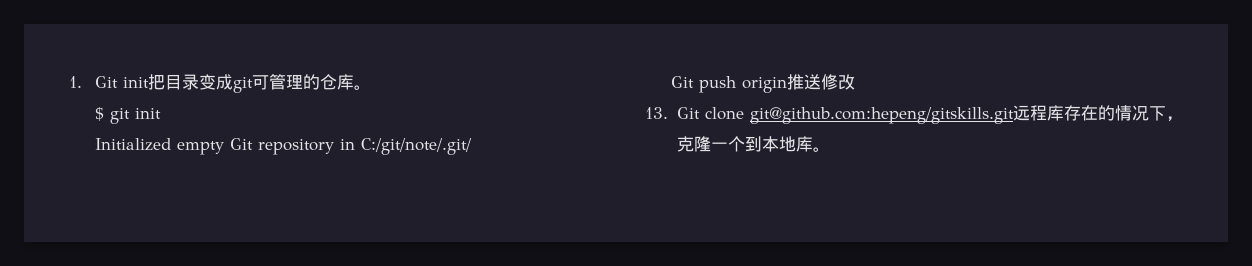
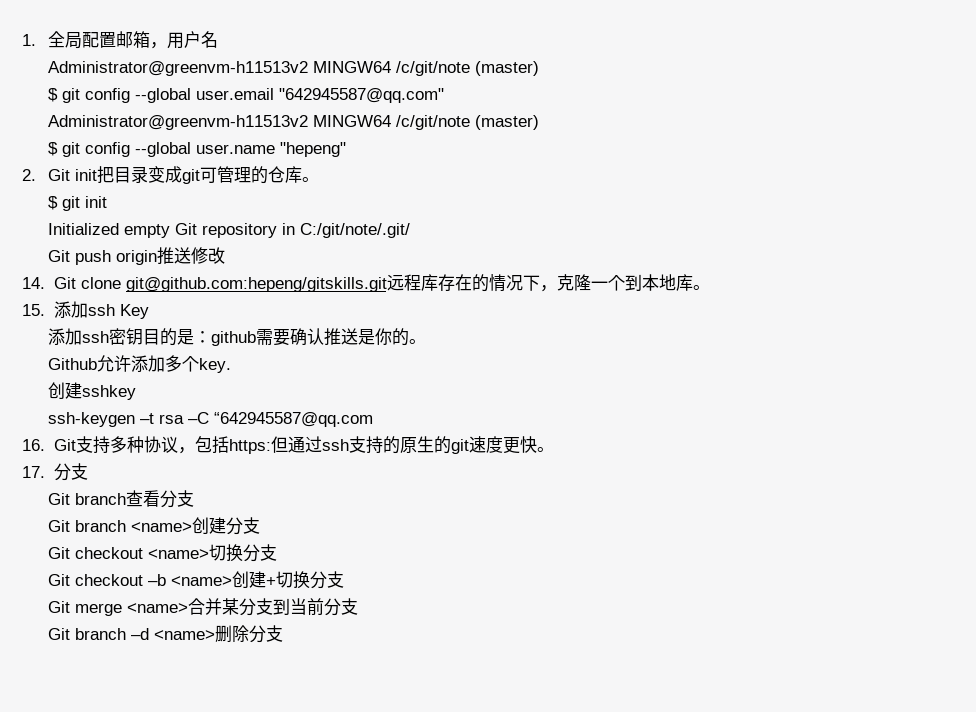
(82, 82) none -> [47,31,218,49] [47,61,539,76] [47,88,444,103] [47,115,539,130] [47,142,346,157] [22,169,36,181] 全局配置邮箱，用户名 // Administrator@greenvm-h11513v2 MINGW64 /c/git/note (master) // $ git config --global user.email "642945587@qq.com" // Administrator@greenvm-h11513v2 MINGW64 /c/git/note (master) // $ git config --global user.name "hepeng" // 2.
[645,107,668,119] 13. -> [22,277,45,289] 14.
(830, 149) none -> [22,301,149,319] [47,328,426,346] [47,355,231,373] [47,382,136,400] [47,412,373,427] [22,436,554,454] [22,463,88,481] [47,490,194,508] [47,517,260,535] [47,544,277,562] [47,571,344,589] [47,598,358,616] [47,625,283,643] // 15.添加ssh Key // 添加ssh密钥目的是：github需要确认推送是你的。 // Github允许添加多个key. // 创建sshkey // ssh-keygen –t rsa –C “642945587@qq.com // 16. Git支持多种协议，包括https:但通过ssh支持的原生的git速度更快。 // 17.分支 // Git branch查看分支 // Git branch <name>创建分支 // Git checkout <name>切换分支 // Git checkout –b <name>创建+切换分支 // Git merge <name>合并某分支到当前分支 // Git branch –d <name>删除分支

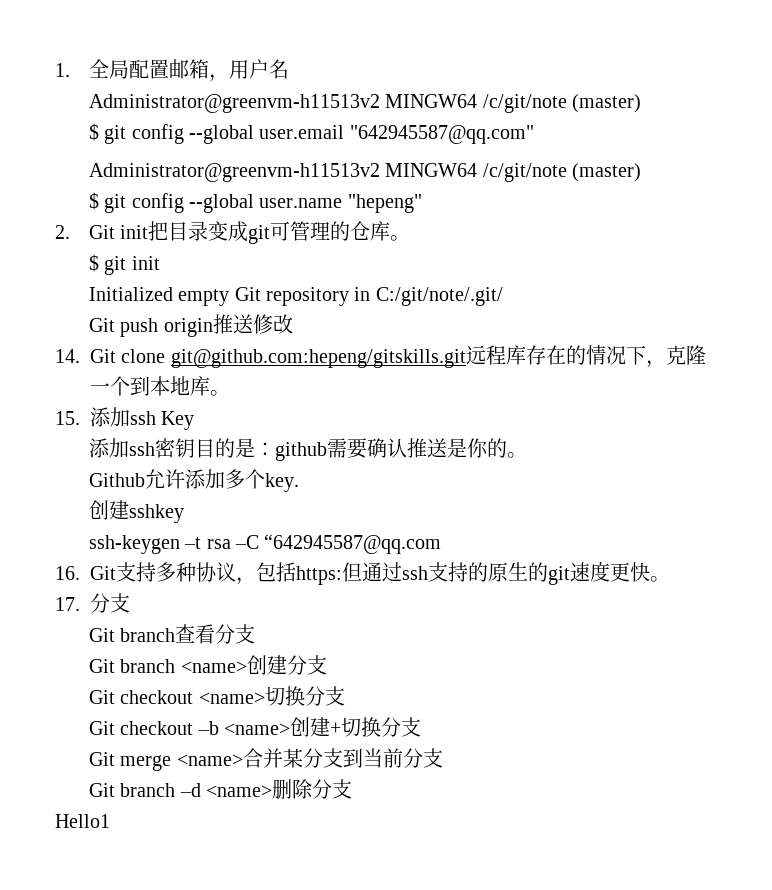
(283, 633) none -> [55,814,110,828] // Hello1

